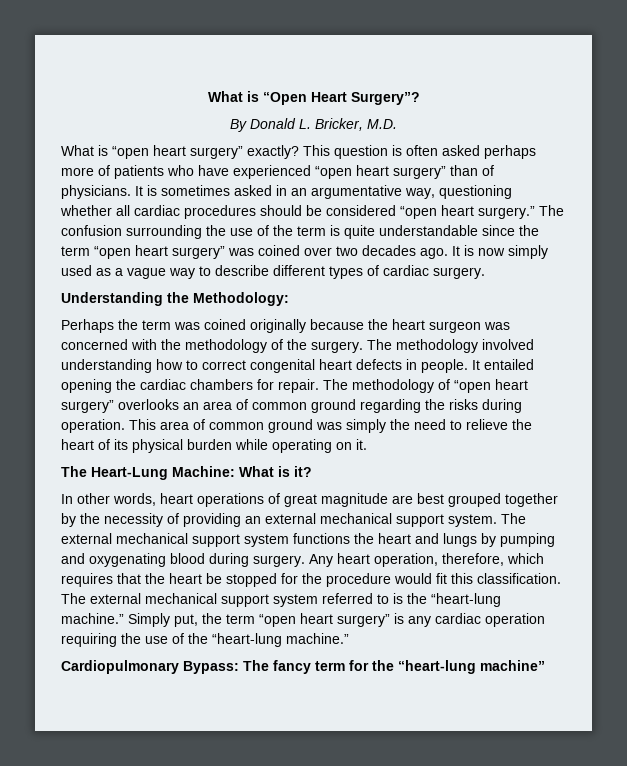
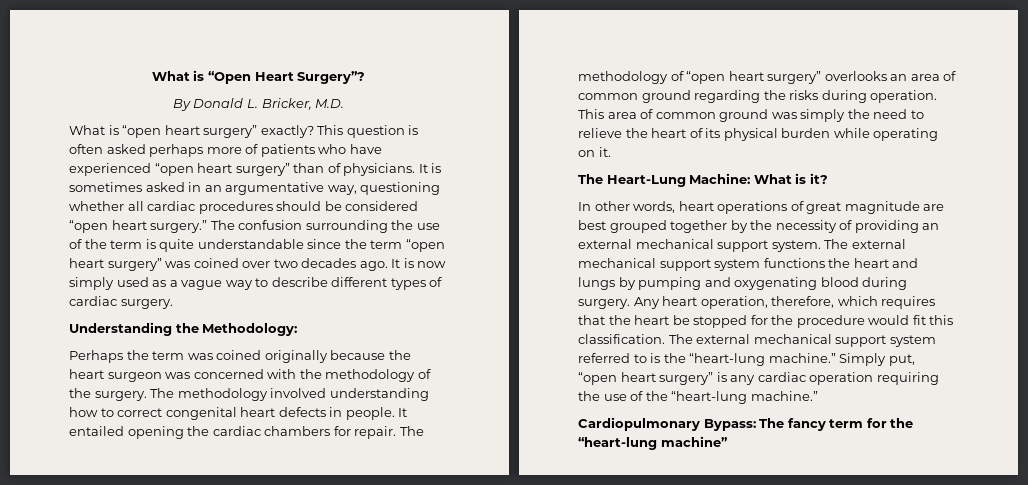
[202,613,255,624] the term -> (915, 360) none

